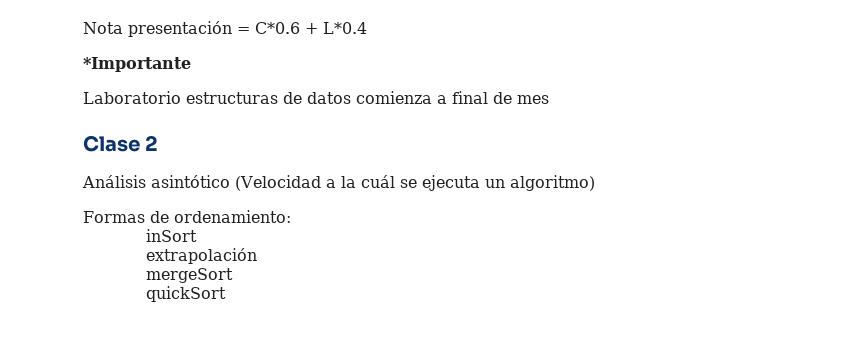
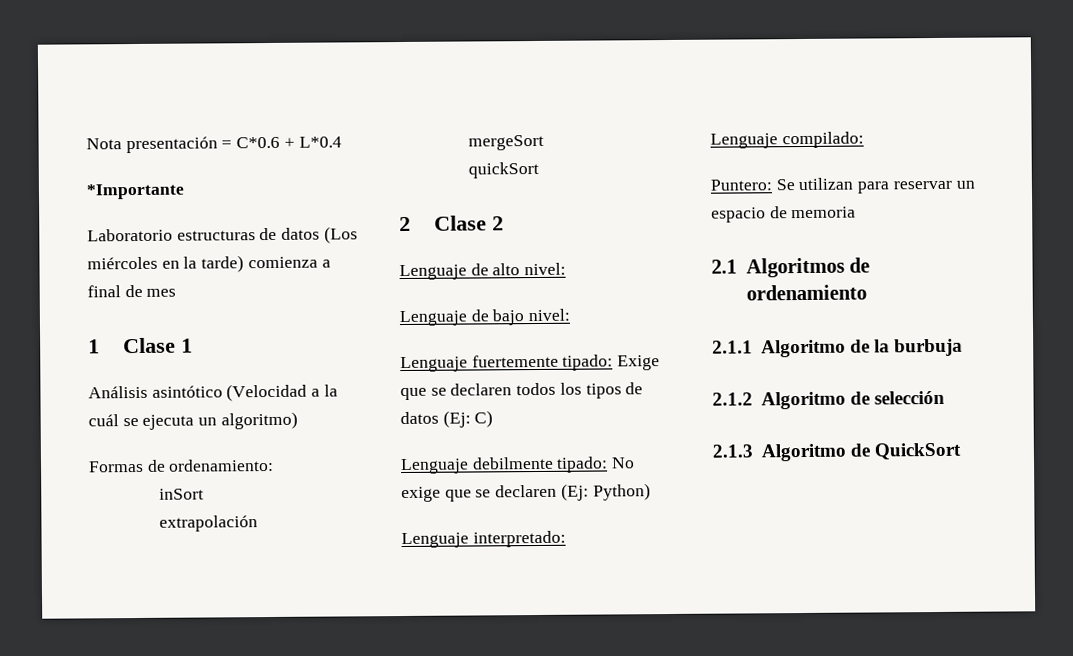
(351, 98) none -> [323,226,358,244] [87,255,245,273] (Los miércoles en la tarde)
[83,135,159,152] Clase 2 -> [88,337,193,354] 1 Clase 1
(226, 294) none -> [399,215,504,232] [399,262,567,281] [399,308,571,327] [400,354,661,373] [400,382,644,401] [400,410,494,428] [400,456,636,475] [401,483,651,503] [401,530,566,549] [710,131,864,149] [710,177,975,194] [711,206,857,223] [711,257,871,278] [745,284,867,301] [712,338,964,358] [712,390,946,410] [712,442,962,462] // 2 Clase 2 // Lenguaje de alto nivel: // Lenguaje de bajo nivel: // Lenguaje fuertemente tipado: Exige que se declaren todos los tipos de datos (Ej: C) // Lenguaje debilmente tipado: No exige que se declaren (Ej: Python) // Lenguaje interpretado: // Lenguaje compilado: // Puntero: Se utilizan para reservar un espacio de memoria // 2.1 Algoritmos de ordenamiento // 2.1.1 Algoritmo de la burbuja // 2.1.2 Algoritmo de selección // 2.1.3 Algoritmo de QuickSort

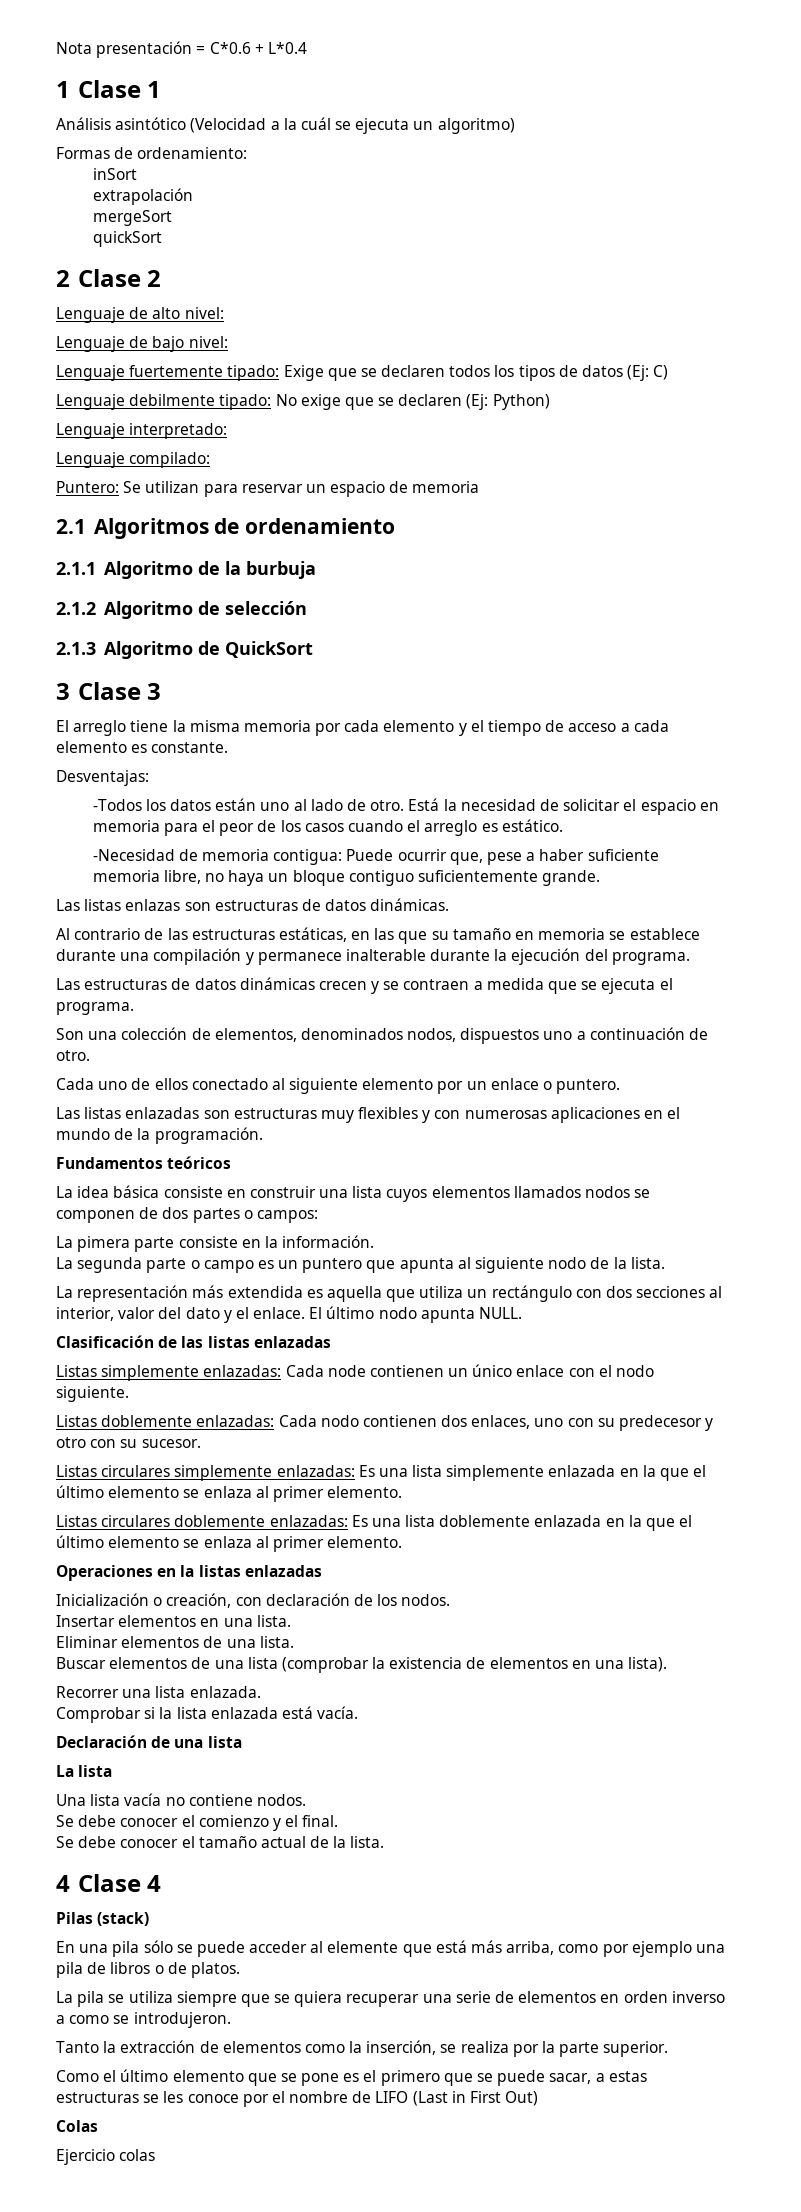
[86,183,185,200] [87,226,358,244] [87,255,331,273] [87,284,177,298] // *Importante // Laboratorio estructuras de datos (Los miércoles en la tarde) comienza a final de mes -> (307, 48) none
(962, 451) none -> [56,682,162,700] [56,720,669,736] [56,741,229,753] [56,770,149,786] [92,798,719,815] [92,819,563,836] [92,849,659,865] [92,870,601,886] [56,898,450,911] [56,927,700,944] [56,948,690,965] [56,977,673,994] [56,1002,134,1015] [56,1027,709,1044] [56,1050,90,1061] [56,1078,621,1094] [56,1107,681,1123] [56,1127,263,1144] [56,1156,232,1169] [56,1185,651,1202] [56,1207,318,1223] [56,1235,375,1252] [56,1257,665,1273] [56,1285,723,1302] [56,1306,523,1323] [56,1335,331,1348] [56,1364,655,1381] [56,1386,129,1402] [56,1415,714,1431] [56,1437,201,1448] [56,1465,707,1481] [56,1485,403,1502] [56,1515,693,1531] [56,1535,403,1552] [56,1565,322,1581] [56,1593,451,1608] [56,1615,291,1627] [56,1636,294,1648] [56,1657,668,1673] [56,1686,261,1698] [56,1706,359,1723] [56,1735,242,1748] [56,1765,113,1777] [56,1793,306,1806] [56,1815,339,1831] [56,1836,385,1848] [56,1874,162,1892] [56,1912,150,1926] [56,1940,725,1957] [56,1962,240,1978] [56,1991,725,2007] [56,2012,231,2028] [56,2040,669,2057] [56,2069,647,2086] [56,2091,539,2107] [56,2120,98,2132] [56,2149,156,2165] // 3 Clase 3 // El arreglo tiene la misma memoria por cada elemento y el tiempo de acceso a cada elemento es constante. // Desventajas: // -Todos los datos están uno al lado de otro. Está la necesidad de solicitar el espacio en memoria para el peor de los casos cuando el arreglo es estático. // -Necesidad de memoria contigua: Puede ocurrir que, pese a haber suficiente memoria libre, no haya un bloque contiguo suficientemente grande. // Las listas enlazas son estructuras de datos dinámicas. // Al contrario de las estructuras estáticas, en las que su tamaño en memoria se establece durante una compilación y permanece inalterable durante la ejecución del programa. // Las estructuras de datos dinámicas crecen y se contraen a medida que se ejecuta el programa. // Son una colección de elementos, denominados nodos, dispuestos uno a continuación de otro. // Cada uno de ellos conectado al siguiente elemento por un enlace o puntero. // Las listas enlazadas son estructuras muy flexibles y con numerosas aplicaciones en el mundo de la programación. // Fundamentos teóricos // La idea básica consiste en construir una lista cuyos elementos llamados nodos se componen de dos partes o campos: // La pimera parte consiste en la información. // La segunda parte o campo es un puntero que apunta al siguiente nodo de la lista. // La representación más extendida es aquella que utiliza un rectángulo con dos secciones al interior, valor del dato y el enlace. El último nodo apunta NULL. // Clasificación de las listas enlazadas // Listas simplemente enlazadas: Cada node contienen un único enlace con el nodo siguiente. // Listas doblemente enlazadas: Cada nodo contienen dos enlaces, uno con su predecesor y otro con su sucesor. // Listas circulares simplemente enlazadas: Es una lista simplemente enlazada en la que el último elemento se enlaza al primer elemento. // Listas circulares doblemente enlazadas: Es una lista doblemente enlazada en la que el último elemento se enlaza al primer elemento. // Operaciones en la listas enlazadas // Inicialización o creación, con declaración de los nodos. // Insertar elementos en una lista. // Eliminar elementos de una lista. // Buscar elementos de una lista (comprobar la existencia de elementos en una lista). // Recorrer una lista enlazada. // Comprobar si la lista enlazada está vacía. // Declaración de una lista // La lista // Una lista vacía no contiene nodos. // Se debe conocer el comienzo y el final. // Se debe conocer el tamaño actual de la lista. // 4 Clase 4 // Pilas (stack) // En una pila sólo se puede acceder al elemente que está más arriba, como por ejemplo una pila de libros o de platos. // La pila se utiliza siempre que se quiera recuperar una serie de elementos en orden inverso a como se introdujeron. // Tanto la extracción de elementos como la inserción, se realiza por la parte superior. // Como el último elemento que se pone es el primero que se puede sacar, a estas estructuras se les conoce por el nombre de LIFO (Last in First Out) // Colas // Ejercicio colas

